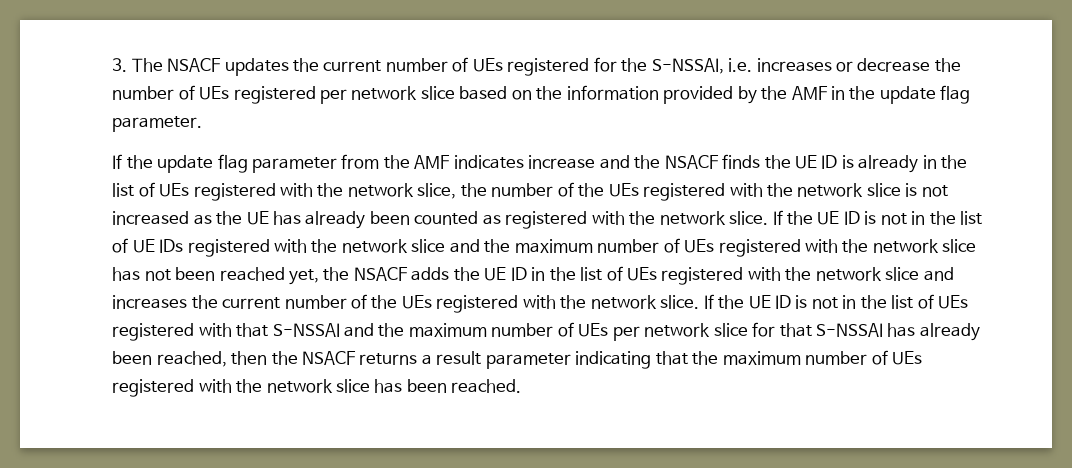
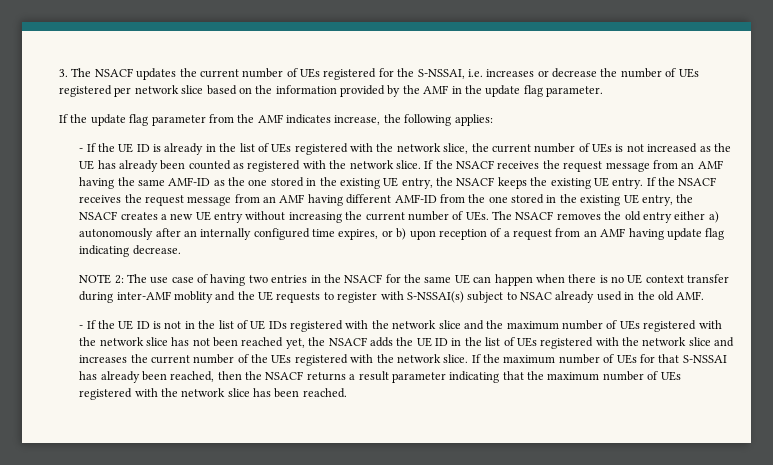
[528,154,761,169] increase and the NSACF finds -> [334,114,493,126] [79,143,96,152] increase, the following applies: // - If
[491,182,901,201] number of the UEs registered with the network slice -> [491,143,613,153] current number of UEs
(813, 218) none -> [456,160,723,172] [79,177,717,189] [79,194,694,206] [79,211,719,223] [79,228,725,240] [79,245,181,257] [79,274,730,286] [79,291,705,303] [79,320,115,329] NSACF receives the request message from an AMF having the same AMF-ID as the one stored in the existing UE entry, the NSACF keeps the existing UE entry. If the NSACF receives the request message from an AMF having different AMF-ID from the one stored in the existing UE entry, the NSACF creates a new UE entry without increasing the current number of UEs. The NSACF removes the old entry either a) autonomously after an internally configured time expires, or b) upon reception of a request from an AMF having update flag indicating decrease. // NOTE 2: The use case of having two entries in the NSACF for the same UE can happen when there is no UE context transfer during inter-AMF moblity and the UE requests to register with S-NSSAI(s) subject to NSAC already used in the old AMF. // - If the
[748,294,969,309] [112,322,748,341] UE ID is not in the list of UEs registered with that S-NSSAI and the maximum number of UEs per network slice -> [503,354,637,364] maximum number of UEs

